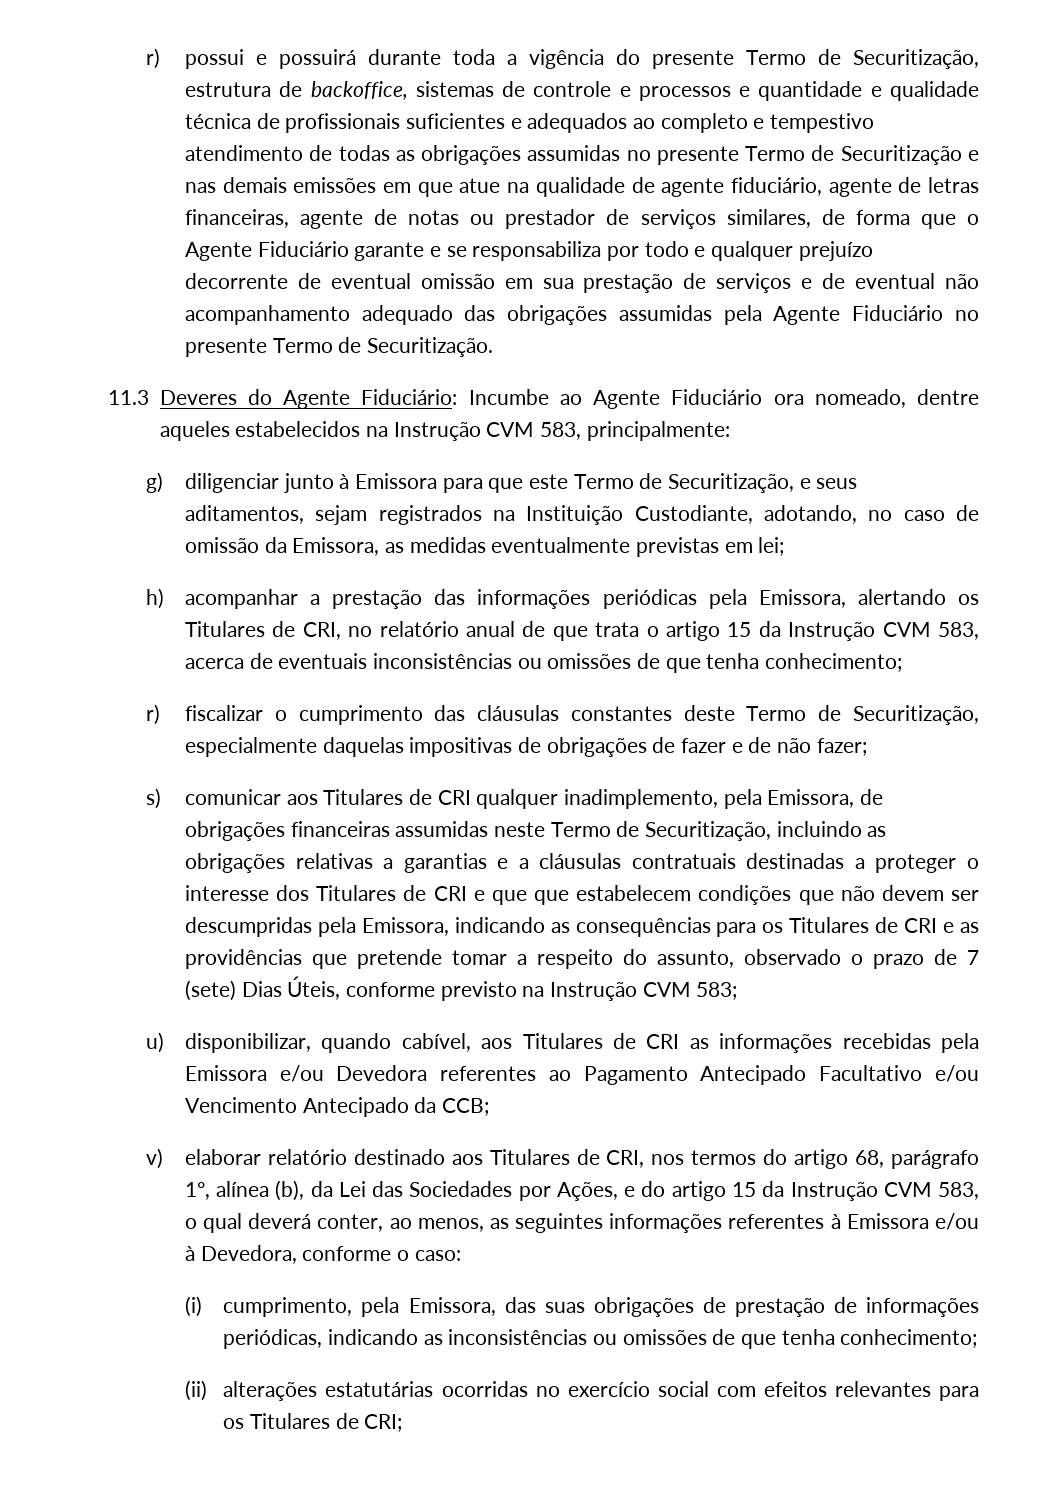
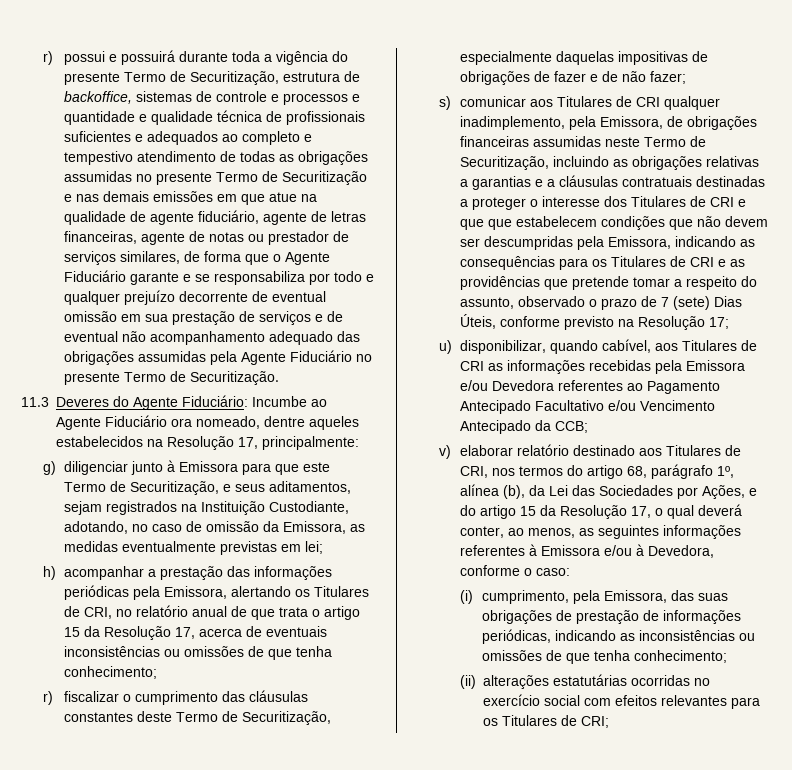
[393,422,581,441] Instrução CVM 583, -> [167,436,258,450] Resolução 17,
[788,622,979,641] Instrução CVM 583, -> [104,626,196,640] Resolução 17,
[549,982,738,1001] Instrução CVM 583; -> [638,316,730,330] Resolução 17;
[790,1182,979,1201] Instrução CVM 583, -> [560,505,652,519] Resolução 17,

